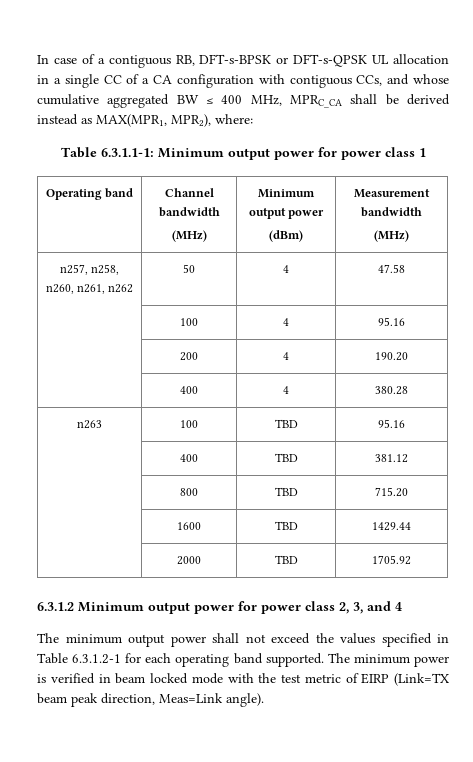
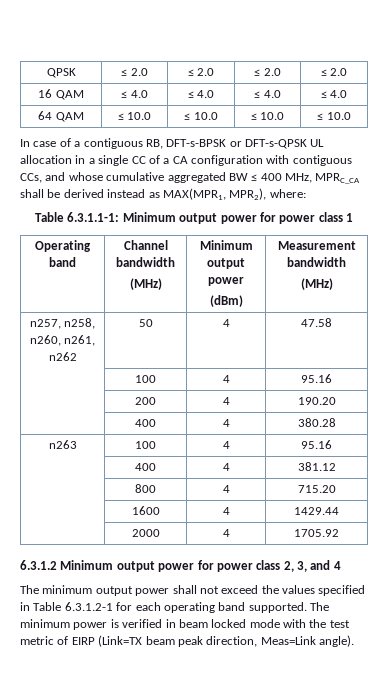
(37, 59) none -> [46,68,76,78] [121,68,148,76] [187,68,215,76] [254,68,281,76] [320,68,348,76] [38,89,84,100] [121,90,148,98] [187,90,215,98] [254,90,281,98] [320,90,348,98] [38,111,84,122] [117,112,152,120] [184,112,218,120] [250,112,285,120] [317,112,351,120] QPSK | ≤ 2.0 | ≤ 2.0 | ≤ 2.0 | ≤ 2.0 // 16 QAM | ≤ 4.0 | ≤ 4.0 | ≤ 4.0 | ≤ 4.0 // 64 QAM | ≤ 10.0 | ≤ 10.0 | ≤ 10.0 | ≤ 10.0 //
[274,419,298,428] TBD -> [222,441,230,449] 4
[274,453,298,462] TBD -> [222,463,230,471] 4
[274,487,298,496] TBD -> [222,485,230,493] 4
[274,521,298,530] TBD -> [222,507,230,515] 4
[274,555,298,564] TBD -> [222,529,230,537] 4

